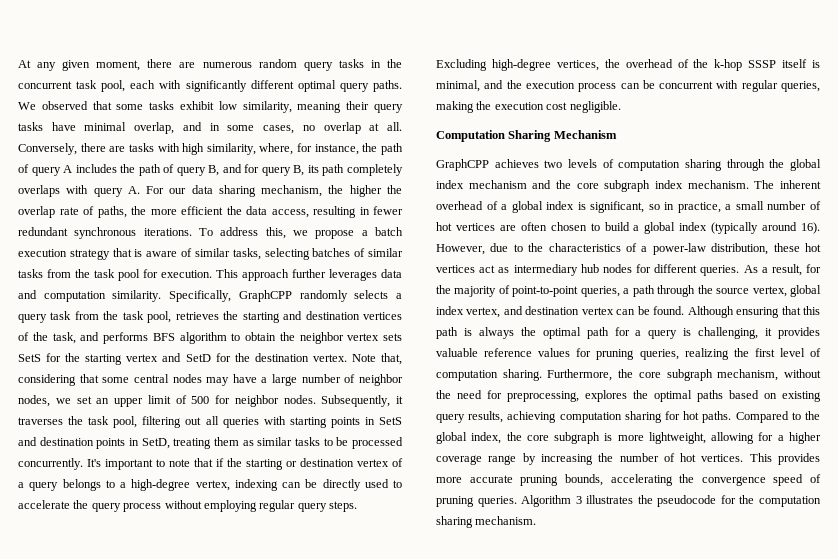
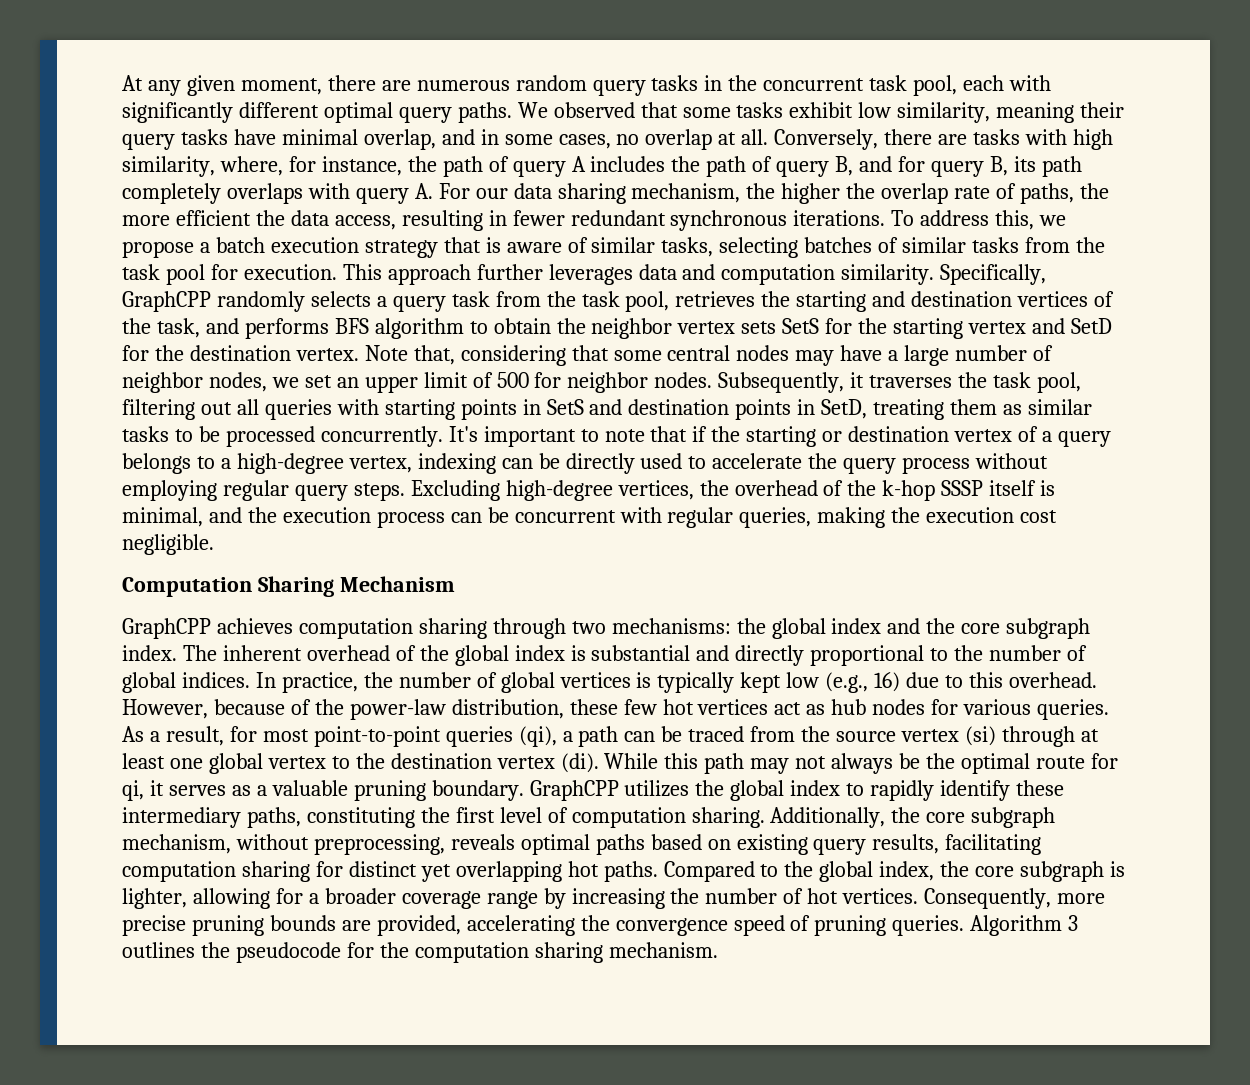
[544,159,614,168] two levels of -> (293, 626) none
[769,159,821,171] [436,180,527,189] the global index mechanism -> [571,618,882,639] two mechanisms: the global index
[655,180,749,189] index mechanism. -> [122,645,177,661] index.
[501,204,508,210] a -> [419,645,449,661] the
[590,201,821,213] [436,222,820,234] [436,243,648,255] significant, so in practice, a small number of hot vertices are often chosen to build a global index (typically around 16). However, due to the characteristics of a -> [591,645,1088,666] [122,672,1097,693] [122,699,344,719] substantial and directly proportional to the number of global indices. In practice, the number of global vertices is typically kept low (e.g., 16) due to this overhead. However, because of the
(800, 247) none -> [623,699,657,715] few
[513,264,578,276] intermediary -> (826, 709) none
[654,264,698,273] different -> [963,699,1032,715] various
[436,285,821,297] [436,306,820,318] [436,327,820,339] [436,348,729,360] the majority of point-to-point queries, a path through the source vertex, global index vertex, and destination vertex can be found. Although ensuring that this path is always the optimal path for a query is challenging, it provides valuable reference values for pruning queries, realizing -> [262,726,1099,747] [122,753,1118,774] [122,780,1065,801] [122,807,415,828] most point-to-point queries (qi), a path can be traced from the source vertex (si) through at least one global vertex to the destination vertex (di). While this path may not always be the optimal route for qi, it serves as a valuable pruning boundary. GraphCPP utilizes the global index to rapidly identify these intermediary paths, constituting
[547,369,613,381] Furthermore, -> [770,807,886,828] Additionally,
[436,390,648,402] the need for preprocessing, explores the -> [313,834,515,855] preprocessing, reveals
[507,411,557,423] achieving -> [945,834,1042,855] facilitating
(680, 415) none -> [348,861,562,882] distinct yet overlapping
[617,432,706,444] more lightweight, -> [122,888,187,909] lighter,
[788,432,821,444] higher -> [324,888,396,904] broader
[749,453,820,465] [436,474,603,486] This provides more accurate pruning bounds, -> [924,888,1106,909] [122,915,461,936] Consequently, more precise pruning bounds are provided,
[586,495,634,504] illustrates -> [122,942,195,958] outlines

